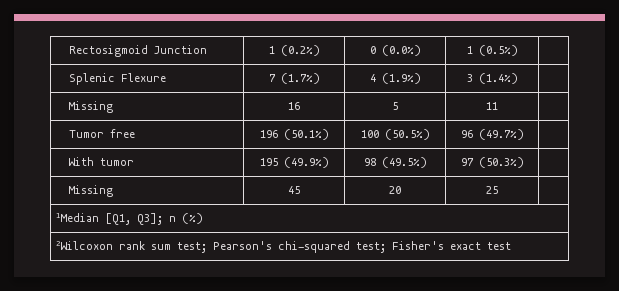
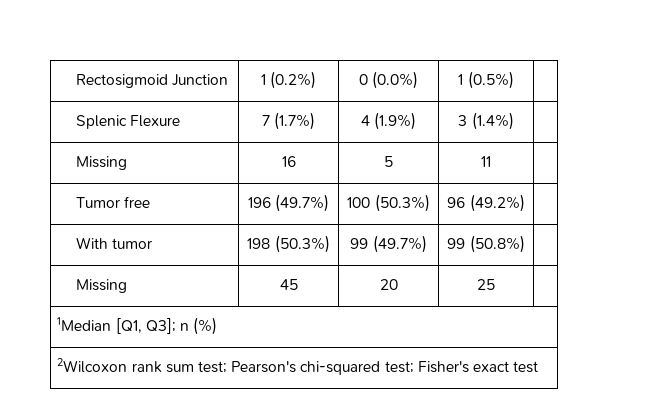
[283,129,329,140] (50.1%) -> [275,194,330,212] (49.7%)
[384,129,430,140] (50.5%) -> [374,194,430,212] (50.3%)
[478,129,524,140] (49.7%) -> [469,194,525,212] (49.2%)
[259,157,329,168] [363,157,427,168] [460,157,524,168] 195 (49.9%) | 98 (49.5%) | 97 (50.3%) -> [247,235,330,253] [350,235,427,253] [447,235,525,253] 198 (50.3%) | 99 (49.7%) | 99 (50.8%)

